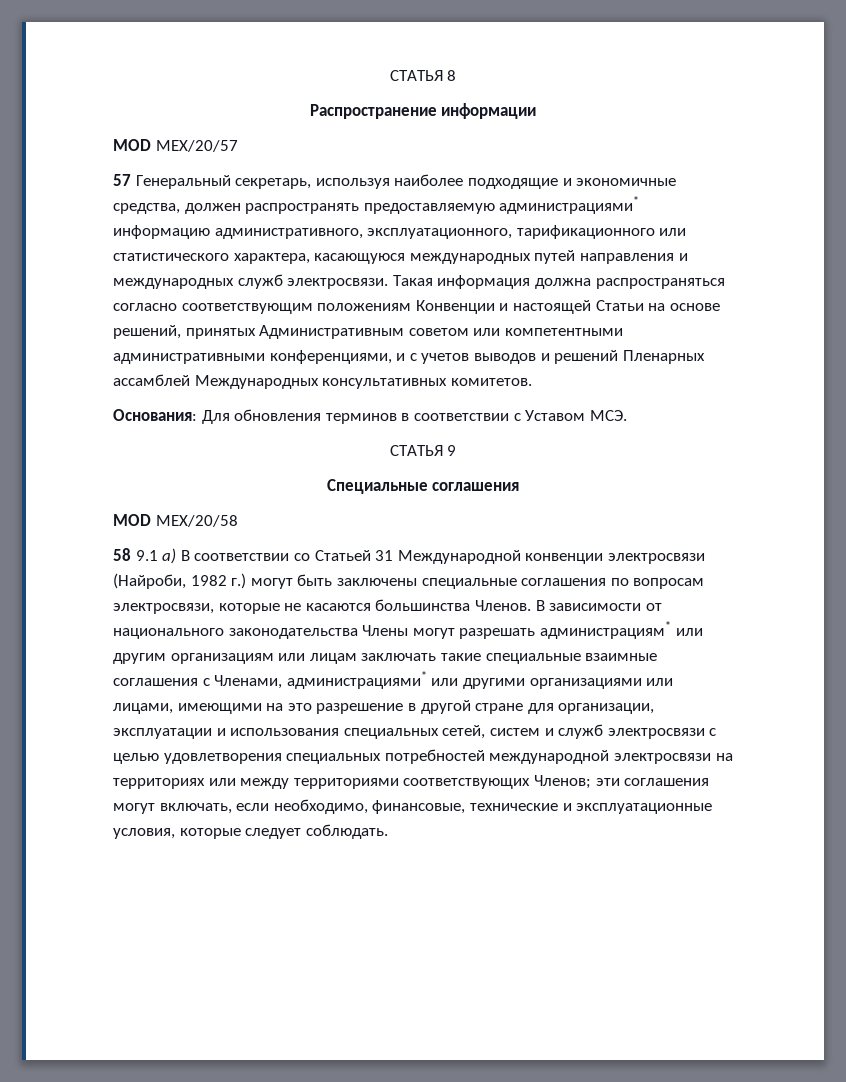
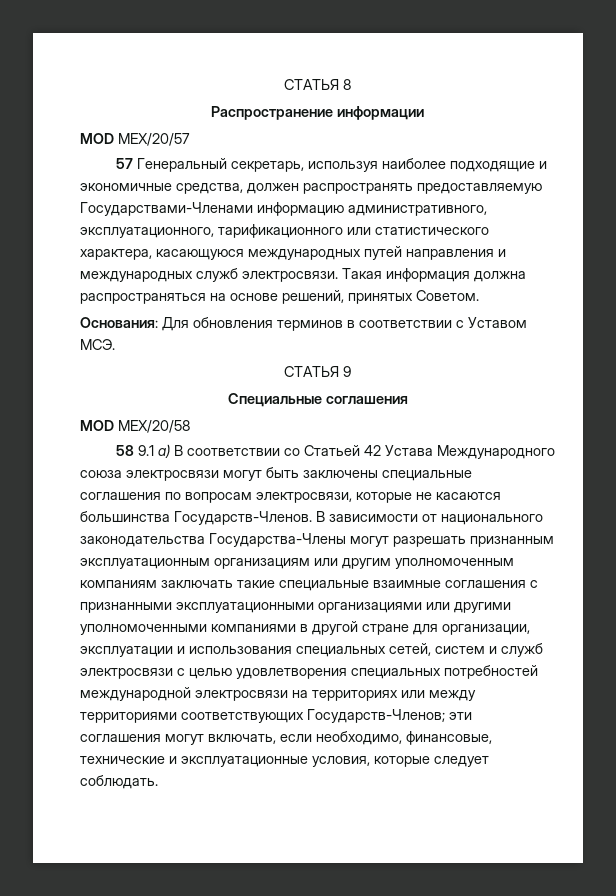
[499,196,640,214] администрациями* -> [80,202,253,216] Государствами-Членами
[113,300,720,314] [113,325,623,339] [113,350,705,364] [113,374,532,389] согласно соответствующим положениям Конвенции и настоящей Статьи на основе решений, принятых Административным советом или компетентными административными конференциями, и с учетов выводов и решений Пленарных ассамблей Международных консультативных комитетов. -> [210,290,479,304] на основе решений, принятых Советом.
[375,550,705,564] [113,573,247,589] 31 Международной конвенции электросвязи (Найроби, 1982 г.) -> [363,445,555,459] [80,470,219,481] 42 Устава Международного союза электросвязи
[474,600,531,611] Членов. -> [174,511,312,525] Государств-Членов.
[362,625,409,636] Члены -> [209,533,346,547] Государства-Члены
[539,621,703,639] [113,653,357,664] администрациям* или другим организациям или лицам -> [470,536,554,547] [80,558,514,569] [80,580,157,588] признанным эксплуатационным организациям или другим уполномоченным компаниям
[214,671,674,689] [113,703,404,714] Членами, администрациями* или другими организациями или лицами, имеющими на это разрешение -> [80,602,511,613] [80,624,296,635] признанными эксплуатационными организациями или другими уполномоченными компаниями
[533,775,591,789] Членов; -> [307,709,445,723] Государств-Членов;

